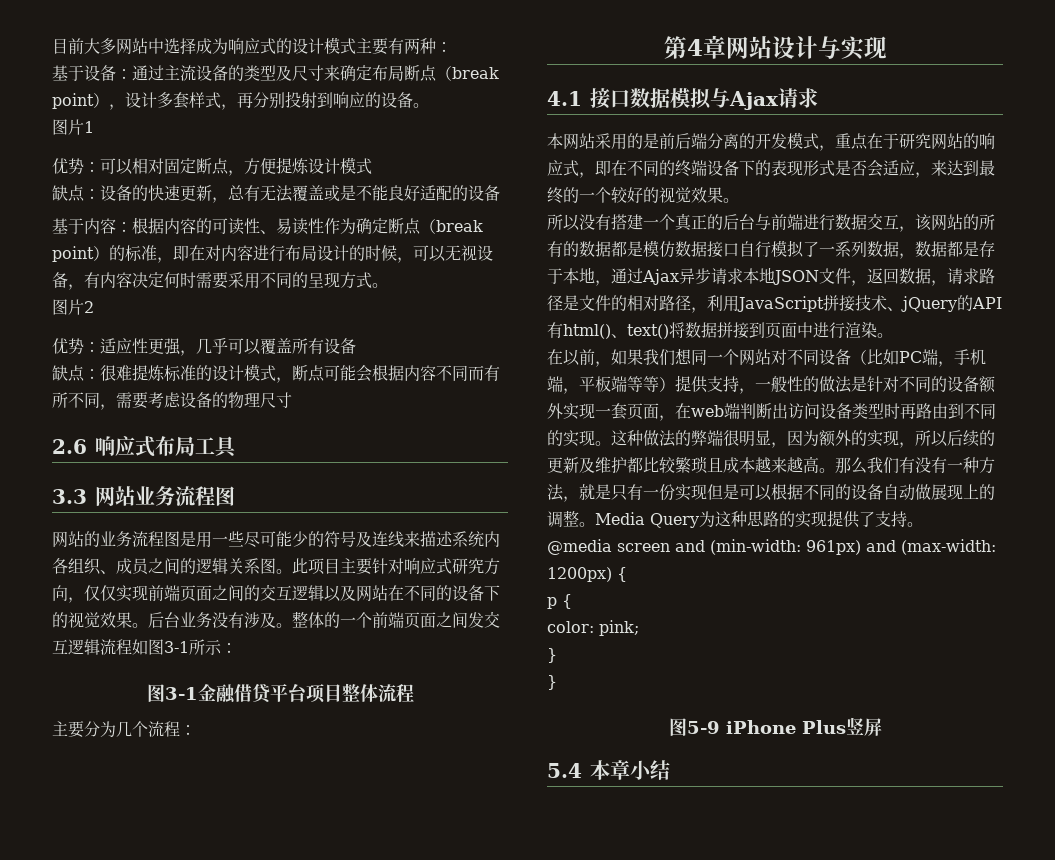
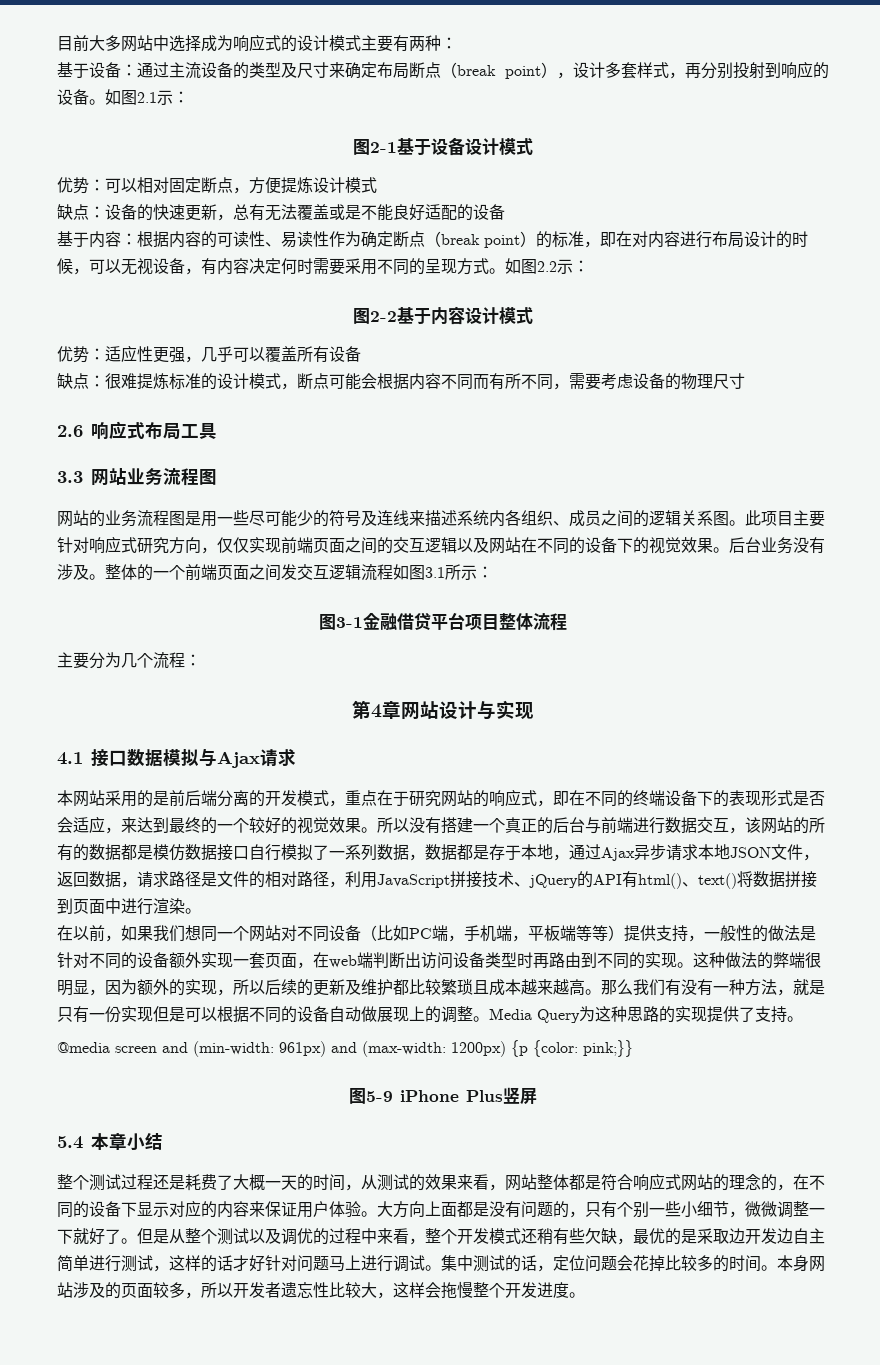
[52,119,94,135] // 图片1 -> [105,89,189,105] [353,137,533,156] 如图2.1示： // 图2-1基于设备设计模式
[52,299,94,315] // 图片2 -> [505,258,589,274] [353,306,533,325] 如图2.2示： // 图2-2基于内容设计模式
[164,641,189,653] 3-1 -> [425,567,445,578] 3.1
(739, 200) // -> (377, 830) none
[617,567,627,582] [547,594,572,609] [547,620,639,636] [547,648,557,663] [547,675,557,690] { // p { // color: pink; // } // } -> [511,1040,633,1057] {p {color: pink;}}
(670, 770) none -> [57,1173,825,1191] [57,1200,825,1218] [57,1228,825,1245] [57,1255,825,1272] [57,1281,585,1299] // 整个测试过程还是耗费了大概一天的时间，从测试的效果来看，网站整体都是符合响应式网站的理念的，在不同的设备下显示对应的内容来保证用户体验。大方向上面都是没有问题的，只有个别一些小细节，微微调整一下就好了。但是从整个测试以及调优的过程中来看，整个开发模式还稍有些欠缺，最优的是采取边开发边自主简单进行测试，这样的话才好针对问题马上进行调试。集中测试的话，定位问题会花掉比较多的时间。本身网站涉及的页面较多，所以开发者遗忘性比较大，这样会拖慢整个开发进度。

